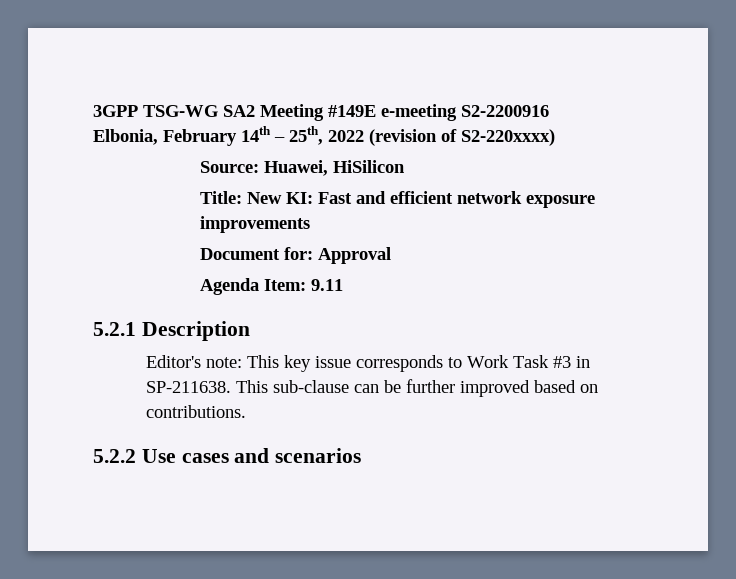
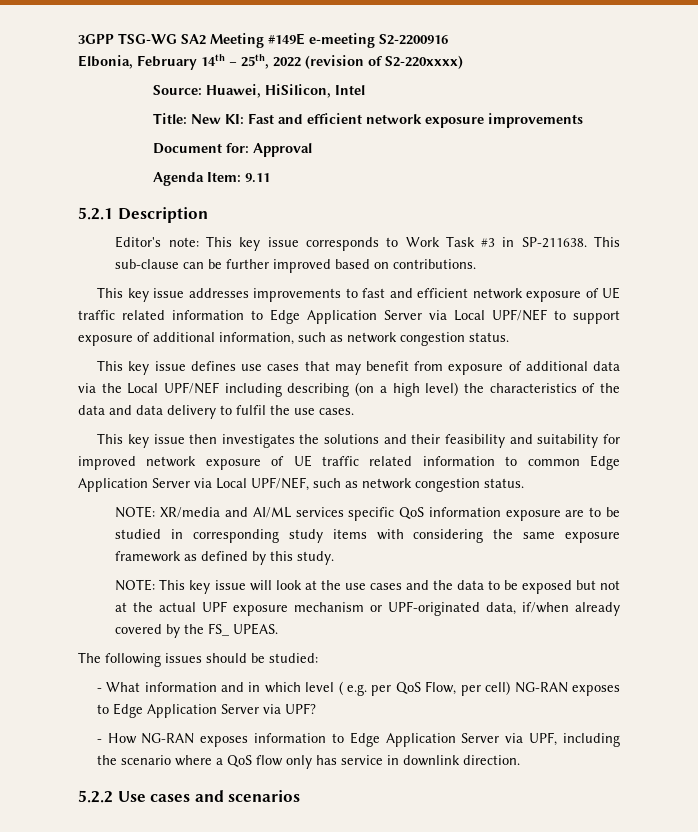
[332,160,405,173] HiSilicon -> [264,84,365,98] HiSilicon, Intel
(247, 411) none -> [97,287,620,302] [78,309,620,324] [78,332,509,346] [97,360,620,375] [78,382,620,397] [78,405,354,419] [97,433,621,448] [78,455,620,470] [78,477,524,492] [115,506,620,521] [115,529,620,543] [115,551,335,565] [115,579,621,594] [115,601,621,616] [115,623,279,638] [78,652,318,667] [96,681,620,696] [96,703,316,718] [96,732,621,747] [96,755,520,769] // This key issue addresses improvements to fast and efficient network exposure of UE traffic related information to Edge Application Server via Local UPF/NEF to support exposure of additional information, such as network congestion status. // This key issue defines use cases that may benefit from exposure of additional data via the Local UPF/NEF including describing (on a high level) the characteristics of the data and data delivery to fulfil the use cases. // This key issue then investigates the solutions and their feasibility and suitability for improved network exposure of UE traffic related information to common Edge Application Server via Local UPF/NEF, such as network congestion status. // NOTE: XR/media and AI/ML services specific QoS information exposure are to be studied in corresponding study items with considering the same exposure framework as defined by this study. // NOTE: This key issue will look at the use cases and the data to be exposed but not at the actual UPF exposure mechanism or UPF-originated data, if/when already covered by the FS_ UPEAS. // The following issues should be studied: // - What information and in which level ( e.g. per QoS Flow, per cell) NG-RAN exposes to Edge Application Server via UPF? // - How NG-RAN exposes information to Edge Application Server via UPF, including the scenario where a QoS flow only has service in downlink direction.

